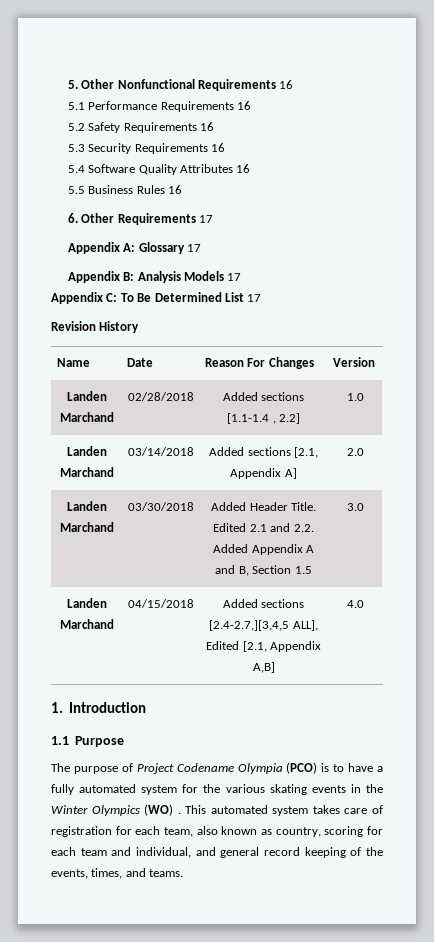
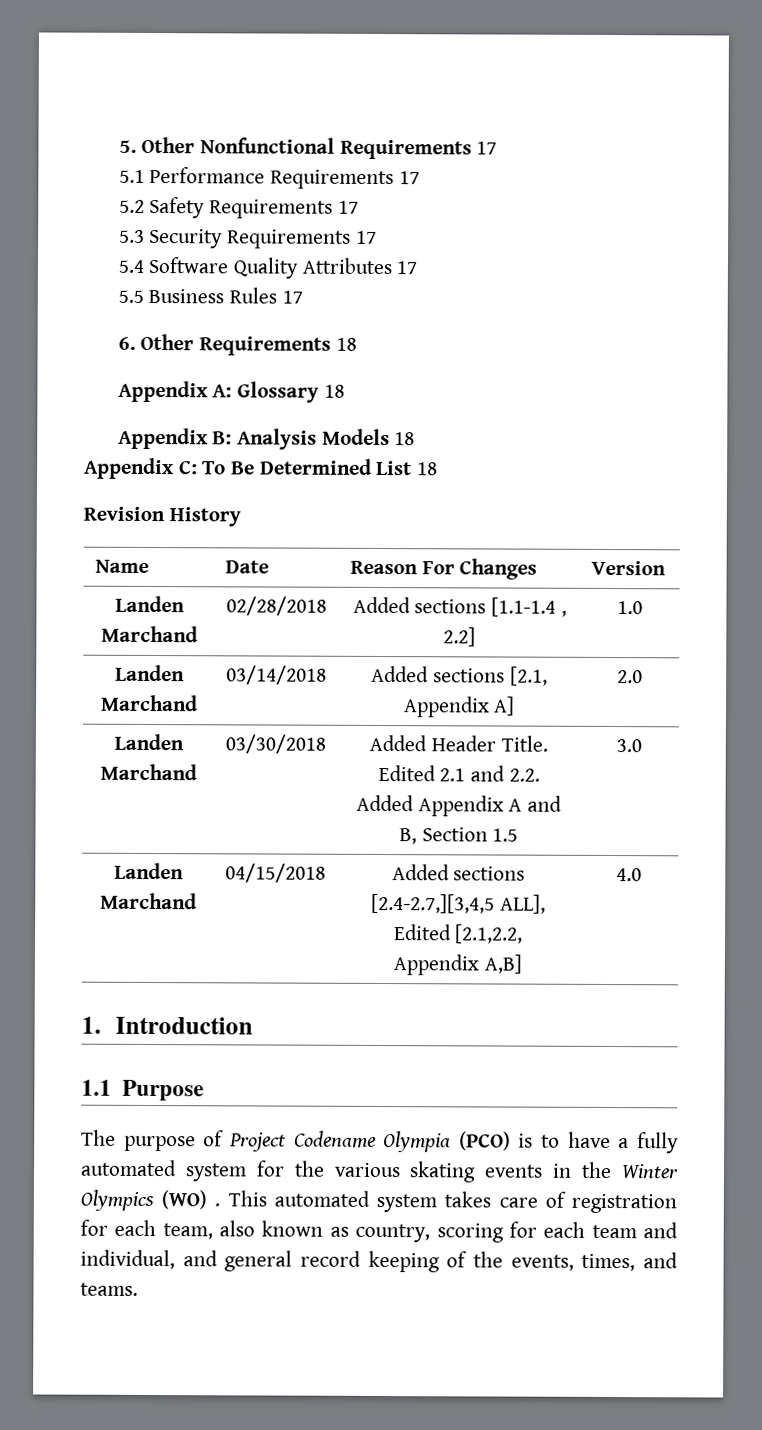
[279,80,294,89] 16 -> [476,141,498,155] 17
[237,101,252,110] 16 -> [398,171,420,185] 17
[200,122,215,131] 16 -> [337,200,359,214] 17
[211,143,226,152] 16 -> [355,230,377,244] 17
[236,164,251,173] 16 -> [396,261,418,275] 17
[168,185,183,194] 16 -> [281,290,303,304] 17
[199,215,214,223] 17 -> [335,337,357,351] 18
[187,244,202,252] 17 -> [323,384,345,398] 18
[227,273,242,281] 17 -> [394,432,416,446] 18
[247,294,262,302] 17 -> [417,462,439,476] 18
[242,641,267,652] [2.1, -> [455,924,524,944] [2.1,2.2,

